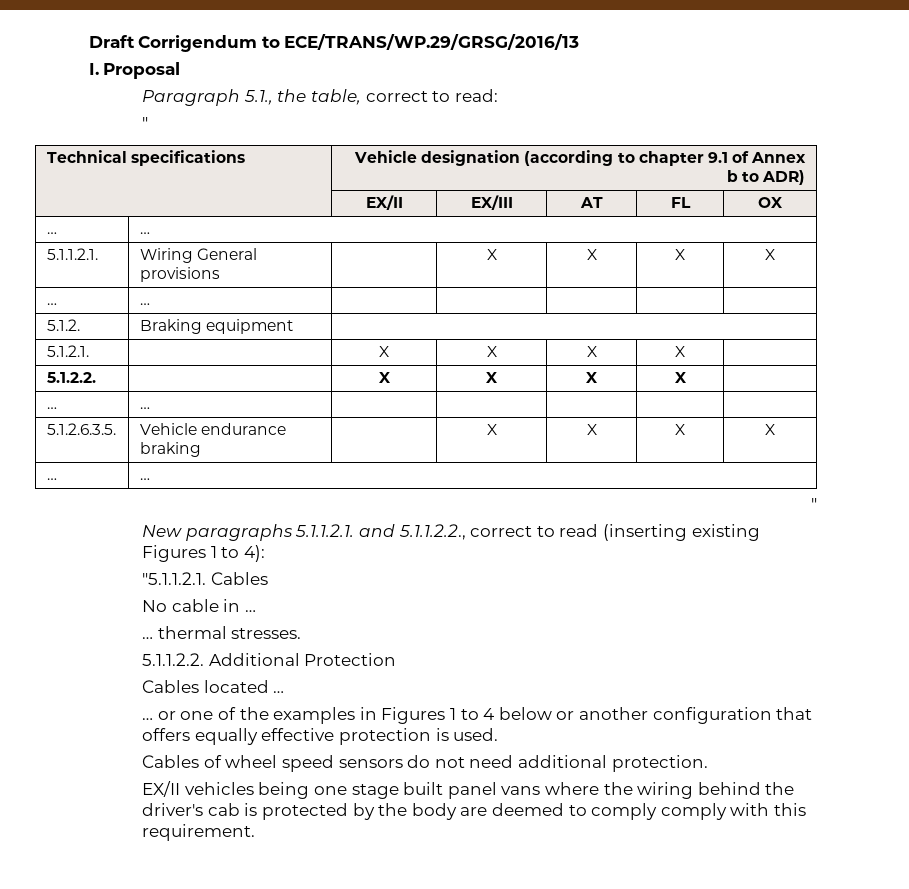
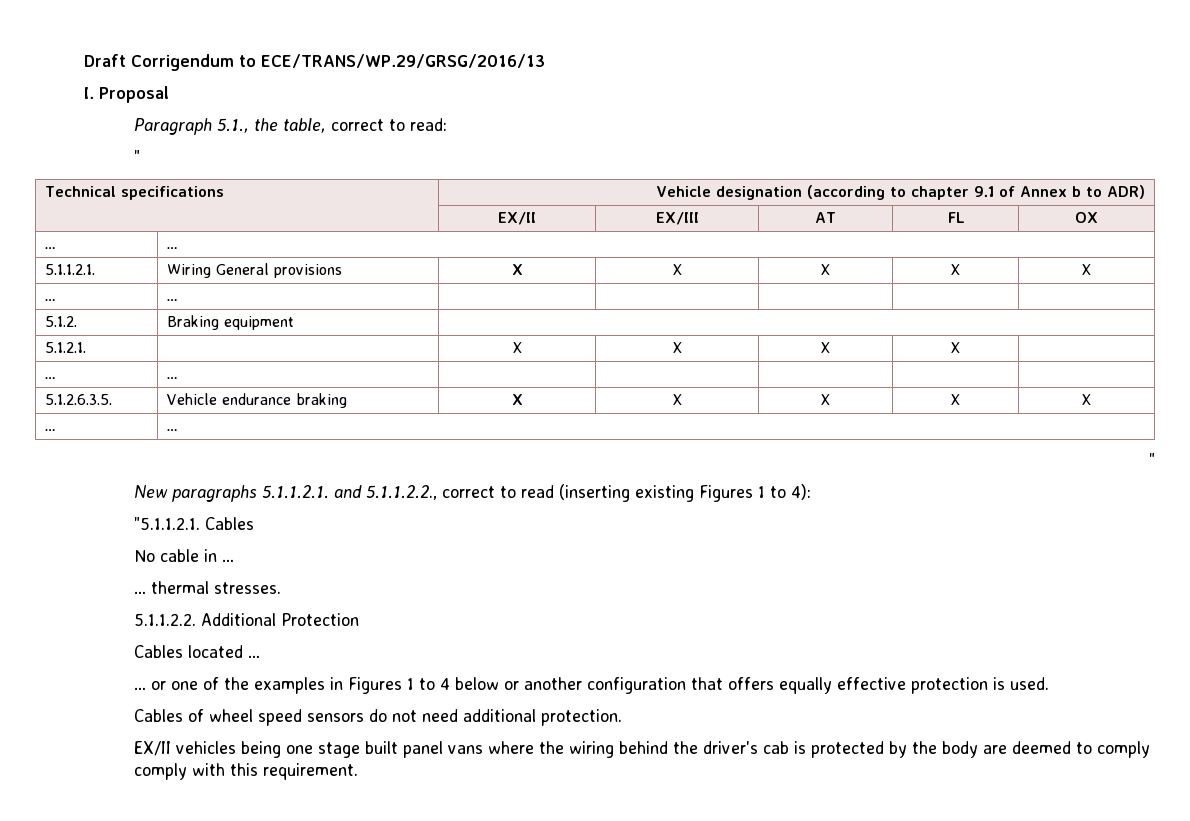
(220, 274) none -> [511,264,523,275] X
[46,372,96,383] [378,372,391,383] [486,372,498,383] [586,372,598,383] [674,372,687,383] // 5.1.2.2. | | X | X | X | X | -> (960, 347) none
(201, 449) none -> [511,394,523,405] X

